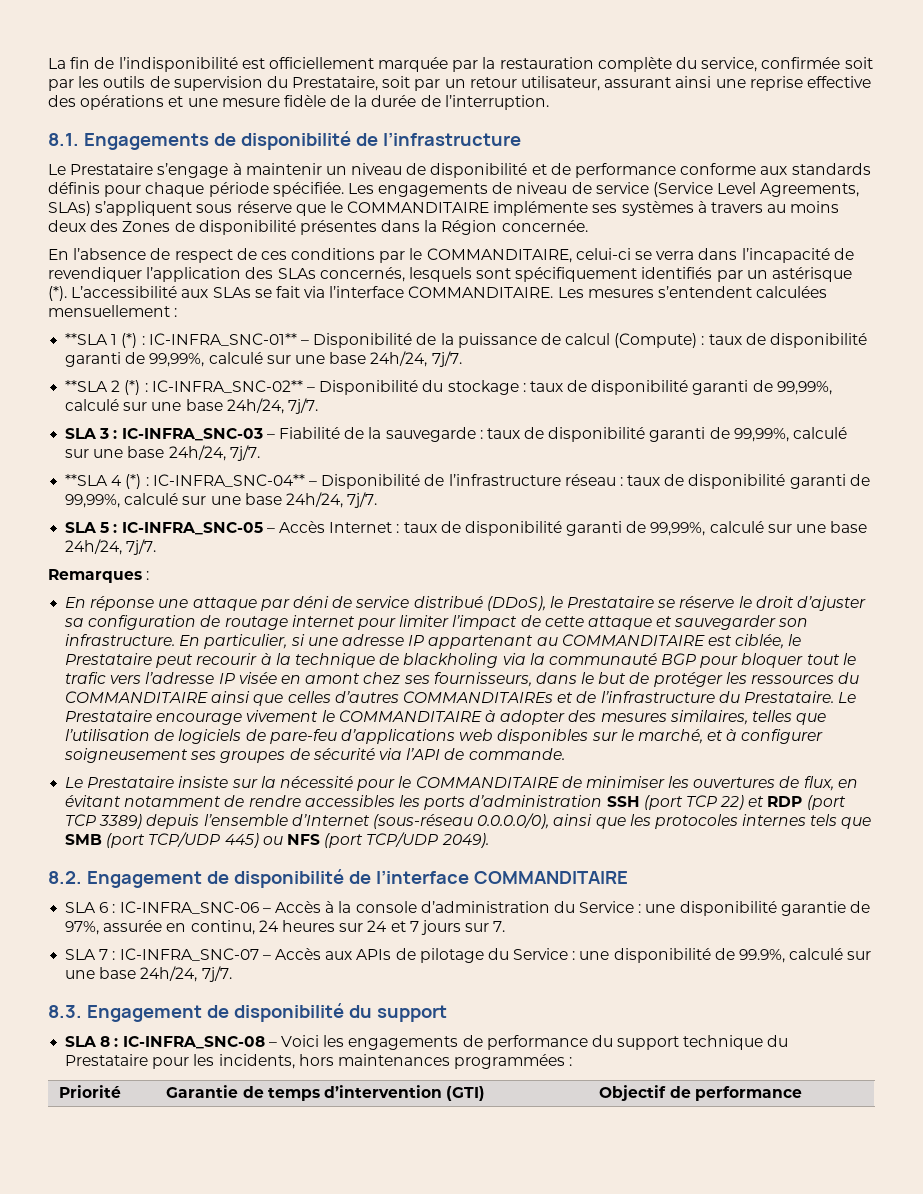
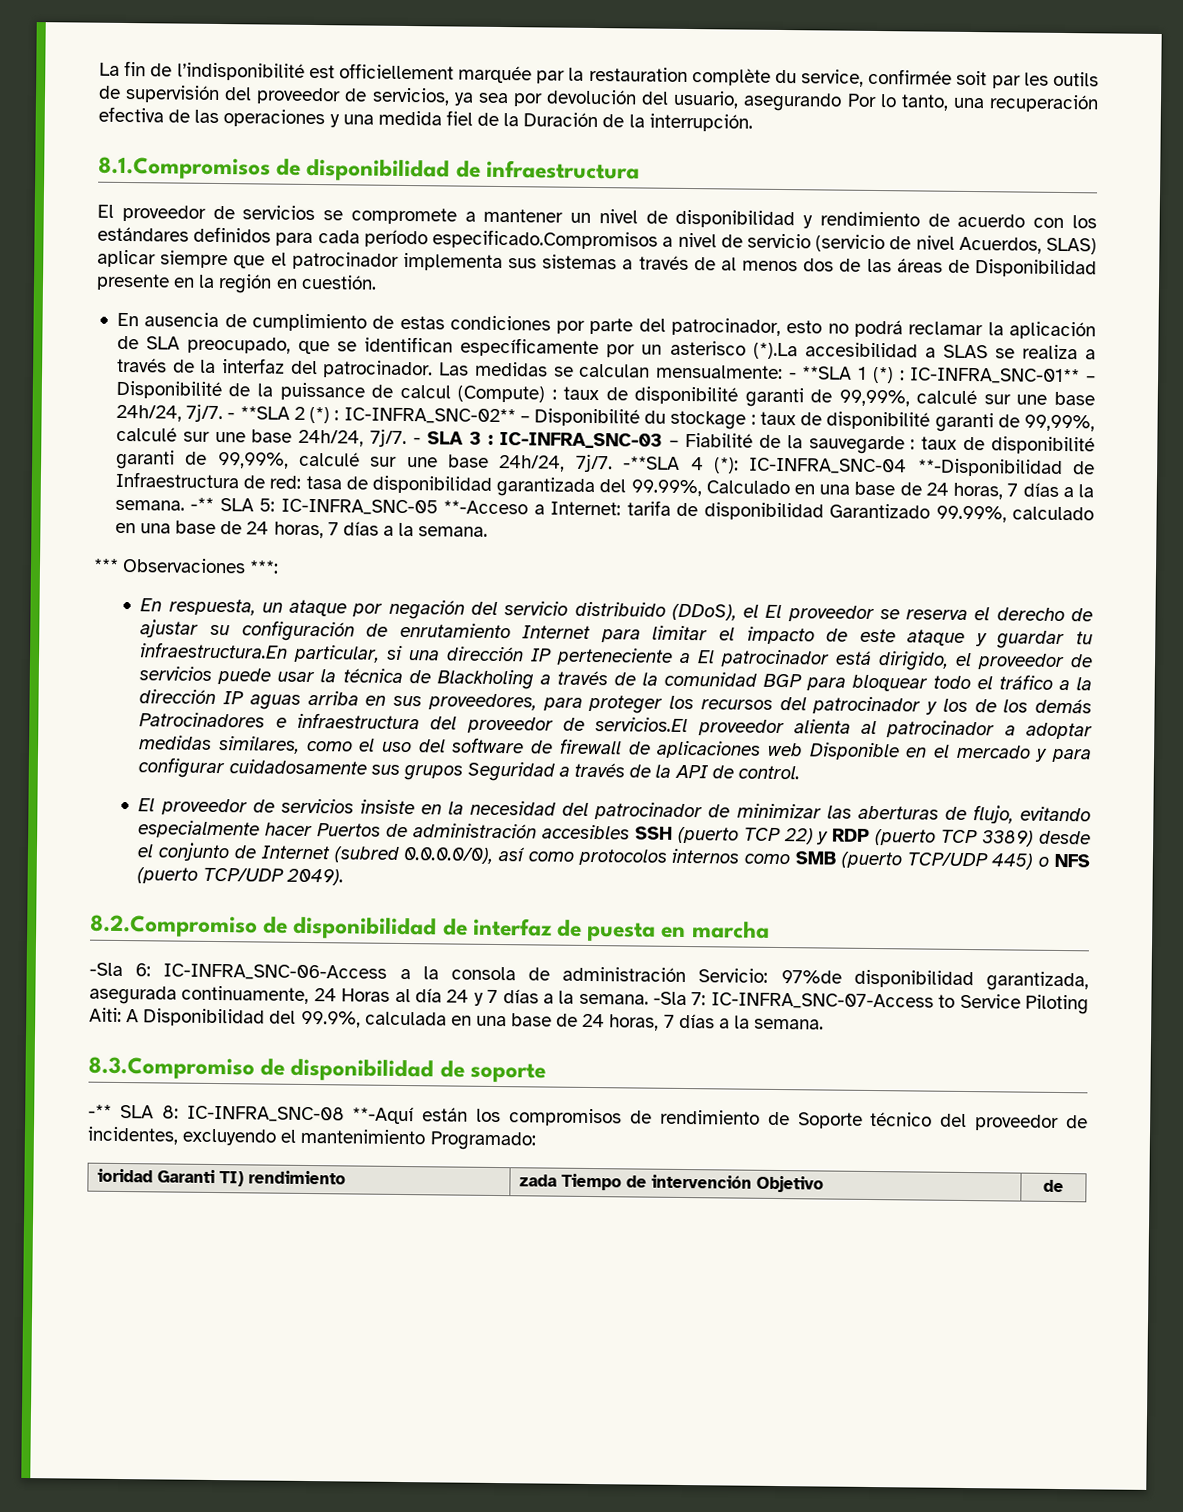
[173,76,871,91] [48,95,549,110] [48,131,521,150] [48,163,871,178] [48,182,860,197] [48,201,840,216] [48,220,588,235] [48,248,854,263] [48,267,853,282] [48,286,828,301] [48,305,178,317] supervision du Prestataire, soit par un retour utilisateur, assurant ainsi une reprise effective des opérations et une mesure fidèle de la durée de l’interruption. // 8.1. Engagements de disponibilité de l’infrastructure // Le Prestataire s’engage à maintenir un niveau de disponibilité et de performance conforme aux standards définis pour chaque période spécifiée. Les engagements de niveau de service (Service Level Agreements, SLAs) s’appliquent sous réserve que le COMMANDITAIRE implémente ses systèmes à travers au moins deux des Zones de disponibilité présentes dans la Région concernée. // En l’absence de respect de ces conditions par le COMMANDITAIRE, celui-ci se verra dans l’incapacité de revendiquer l’application des SLAs concernés, lesquels sont spécifiquement identifiés par un astérisque (*). L’accessibilité aux SLAs se fait via l’interface COMMANDITAIRE. Les mesures s’entendent calculées mensuellement : // -> [125,85,1099,113] [98,106,753,132] [98,156,640,182] [97,204,1097,229] [97,226,1097,255] [97,249,1097,278] [96,273,377,294] [116,312,1097,340] [116,335,1097,360] [116,357,797,380] supervisión del proveedor de servicios, ya sea por devolución del usuario, asegurando Por lo tanto, una recuperación efectiva de las operaciones y una medida fiel de la Duración de la interrupción. // 8.1.Compromisos de disponibilidad de infraestructura // El proveedor de servicios se compromete a mantener un nivel de disponibilidad y rendimiento de acuerdo con los estándares definidos para cada período especificado.Compromisos a nivel de servicio (servicio de nivel Acuerdos, SLAS) aplicar siempre que el patrocinador implementa sus sistemas a través de al menos dos de las áreas de Disponibilidad presente en la región en cuestión. // En ausencia de cumplimiento de estas condiciones por parte del patrocinador, esto no podrá reclamar la aplicación de SLA preocupado, que se identifican específicamente por un asterisco (*).La accesibilidad a SLAS se realiza a través de la interfaz del patrocinador. Las medidas se calculan mensualmente: -
(462, 359) // -> [227,412,236,420] -
(318, 406) // -> [412,437,421,445] -
[65,474,870,489] [65,492,378,508] [65,521,868,536] [65,539,157,555] [48,569,150,583] [65,596,867,611] [64,615,809,630] [65,634,802,649] [65,653,856,668] [65,672,860,687] [65,691,857,706] [65,710,827,725] [65,729,824,744] [64,748,565,763] [65,776,858,791] [65,795,846,810] [65,813,872,829] [65,832,489,848] [48,869,628,888] [65,901,871,916] [65,920,506,935] [65,948,872,963] [65,966,232,982] [48,1003,447,1022] [65,1035,789,1050] [65,1054,573,1069] [59,1085,122,1098] [166,1085,486,1101] [599,1085,802,1101] // **SLA 4 (*) : IC-INFRA_SNC-04** – Disponibilité de l’infrastructure réseau : taux de disponibilité garanti de 99,99%, calculé sur une base 24h/24, 7j/7. // SLA 5 : IC-INFRA_SNC-05 – Accès Internet : taux de disponibilité garanti de 99,99%, calculé sur une base 24h/24, 7j/7. // Remarques : // En réponse une attaque par déni de service distribué (DDoS), le Prestataire se réserve le droit d’ajuster sa configuration de routage internet pour limiter l’impact de cette attaque et sauvegarder son infrastructure. En particulier, si une adresse IP appartenant au COMMANDITAIRE est ciblée, le Prestataire peut recourir à la technique de blackholing via la communauté BGP pour bloquer tout le trafic vers l’adresse IP visée en amont chez ses fournisseurs, dans le but de protéger les ressources du COMMANDITAIRE ainsi que celles d’autres COMMANDITAIREs et de l’infrastructure du Prestataire. Le Prestataire encourage vivement le COMMANDITAIRE à adopter des mesures similaires, telles que l’utilisation de logiciels de pare-feu d’applications web disponibles sur le marché, et à configurer soigneusement ses groupes de sécurité via l’API de commande. // Le Prestataire insiste sur la nécessité pour le COMMANDITAIRE de minimiser les ouvertures de flux, en évitant notamment de rendre accessibles les ports d’administration SSH (port TCP 22) et RDP (port TCP 3389) depuis l’ensemble d’Internet (sous-réseau 0.0.0.0/0), ainsi que les protocoles internes tels que SMB (port TCP/UDP 445) ou NFS (port TCP/UDP 2049). // 8.2. Engagement de disponibilité de l’interface COMMANDITAIRE // SLA 6 : IC-INFRA_SNC-06 – Accès à la console d’administration du Service : une disponibilité garantie de 97%, assurée en continu, 24 heures sur 24 et 7 jours sur 7. // SLA 7 : IC-INFRA_SNC-07 – Accès aux APIs de pilotage du Service : une disponibilité de 99.9%, calculé sur une base 24h/24, 7j/7. // 8.3. Engagement de disponibilité du support // SLA 8 : IC-INFRA_SNC-08 – Voici les engagements de performance du support technique du Prestataire pour les incidents, hors maintenances programmées : // Priorité | Garantie de temps d’intervention (GTI) | Objectif de performance -> [623,456,1096,477] [114,471,1095,500] [114,497,1094,523] [114,520,489,539] [93,558,280,574] [140,598,1093,623] [140,619,1094,650] [140,642,1093,671] [139,666,1092,692] [139,689,1092,715] [139,712,1094,740] [139,735,1093,763] [138,757,800,782] [138,798,1091,824] [138,820,1091,847] [137,842,1090,870] [137,867,344,886] [90,914,770,942] [89,962,1090,992] [89,985,1090,1015] [89,1007,825,1031] [88,1056,546,1083] [88,1104,1088,1131] [87,1126,536,1151] [97,1168,347,1187] [519,1173,825,1193] [1043,1179,1064,1193] -**SLA 4 (*): IC-INFRA_SNC-04 **-Disponibilidad de Infraestructura de red: tasa de disponibilidad garantizada del 99.99%, Calculado en una base de 24 horas, 7 días a la semana. -** SLA 5: IC-INFRA_SNC-05 **-Acceso a Internet: tarifa de disponibilidad Garantizado 99.99%, calculado en una base de 24 horas, 7 días a la semana. // *** Observaciones ***: // En respuesta, un ataque por negación del servicio distribuido (DDoS), el El proveedor se reserva el derecho de ajustar su configuración de enrutamiento Internet para limitar el impacto de este ataque y guardar tu infraestructura.En particular, si una dirección IP perteneciente a El patrocinador está dirigido, el proveedor de servicios puede usar la técnica de Blackholing a través de la comunidad BGP para bloquear todo el tráfico a la dirección IP aguas arriba en sus proveedores, para proteger los recursos del patrocinador y los de los demás Patrocinadores e infraestructura del proveedor de servicios.El proveedor alienta al patrocinador a adoptar medidas similares, como el uso del software de firewall de aplicaciones web Disponible en el mercado y para configurar cuidadosamente sus grupos Seguridad a través de la API de control. // El proveedor de servicios insiste en la necesidad del patrocinador de minimizar las aberturas de flujo, evitando especialmente hacer Puertos de administración accesibles SSH (puerto TCP 22) y RDP (puerto TCP 3389) desde el conjunto de Internet (subred 0.0.0.0/0), así como protocolos internos como SMB (puerto TCP/UDP 445) o NFS (puerto TCP/UDP 2049). // 8.2.Compromiso de disponibilidad de interfaz de puesta en marcha // -Sla 6: IC-INFRA_SNC-06-Access a la consola de administración Servicio: 97%de disponibilidad garantizada, asegurada continuamente, 24 Horas al día 24 y 7 días a la semana. -Sla 7: IC-INFRA_SNC-07-Access to Service Piloting Aiti: A Disponibilidad del 99.9%, calculada en una base de 24 horas, 7 días a la semana. // 8.3.Compromiso de disponibilidad de soporte // -** SLA 8: IC-INFRA_SNC-08 **-Aquí están los compromisos de rendimiento de Soporte técnico del proveedor de incidentes, excluyendo el mantenimiento Programado: // ioridad Garanti TI) rendimiento | zada Tiempo de intervención Objetivo | de

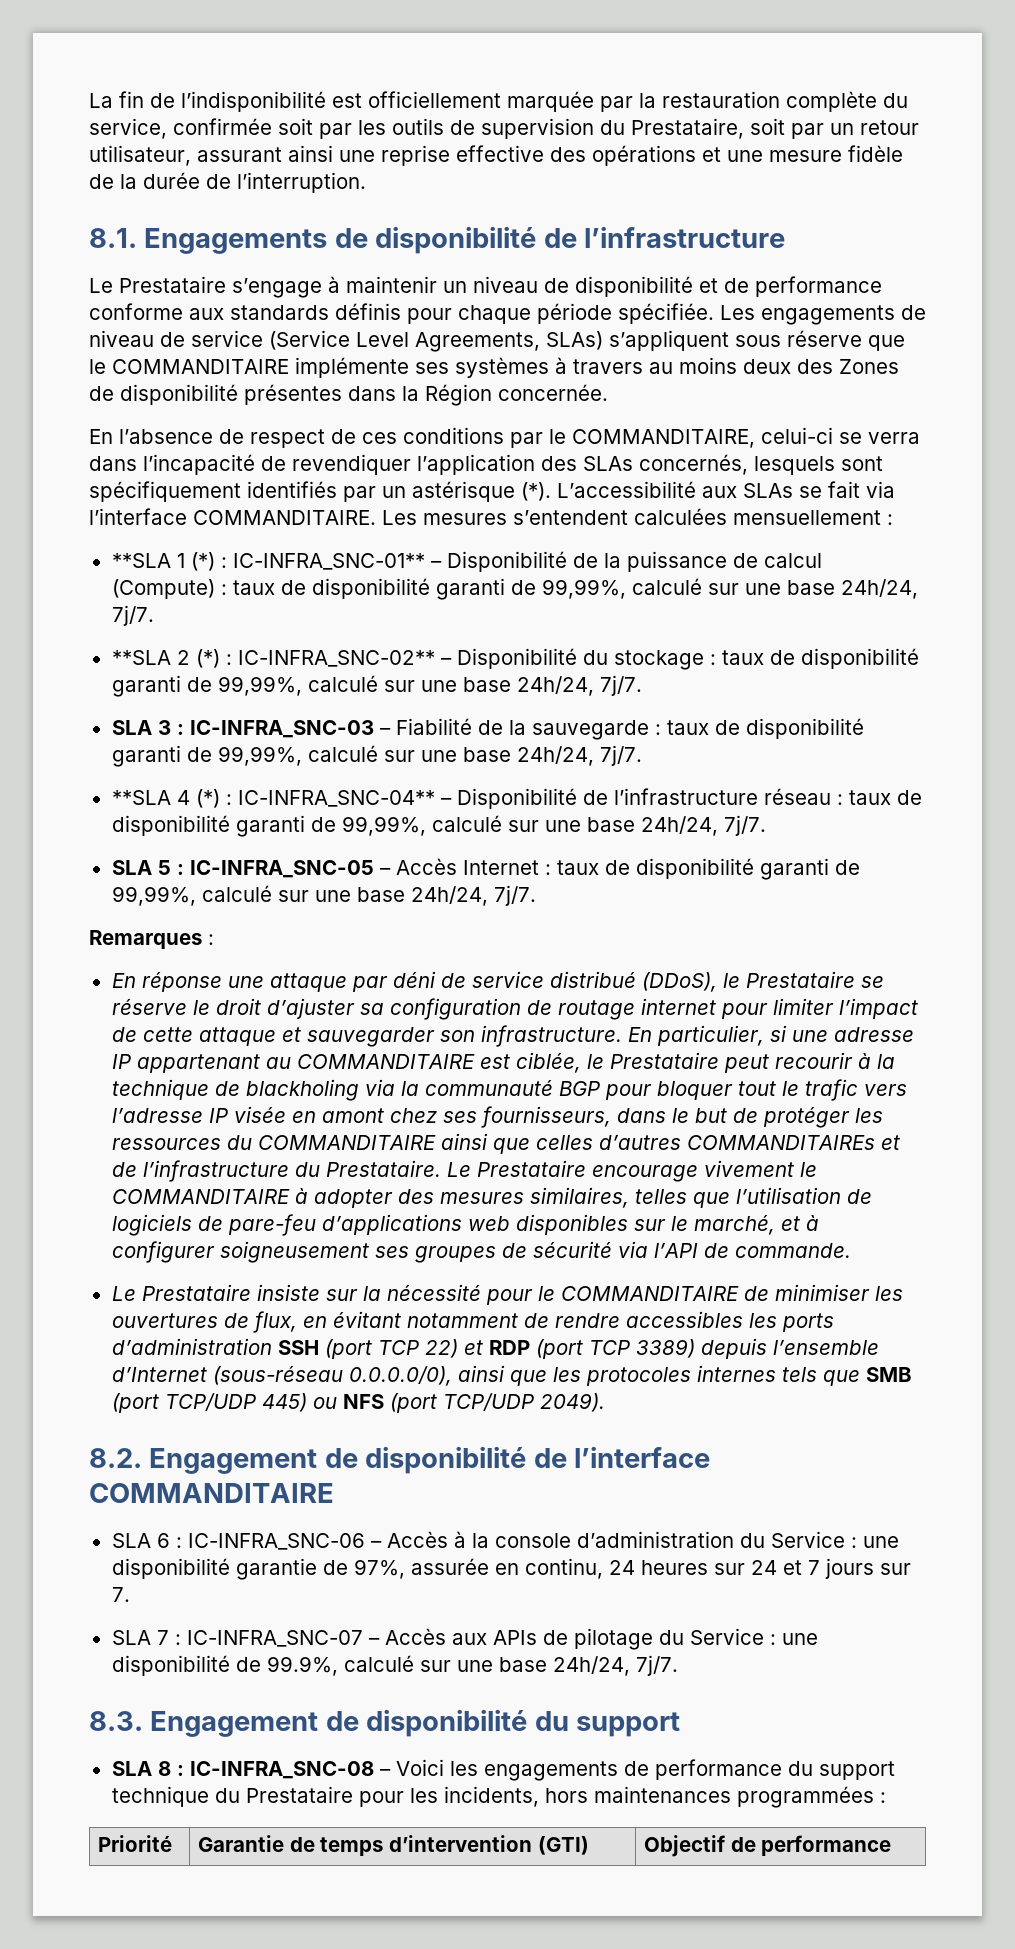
[125,85,1099,113] [98,106,753,132] [98,156,640,182] [97,204,1097,229] [97,226,1097,255] [97,249,1097,278] [96,273,377,294] [116,312,1097,340] [116,335,1097,360] [116,357,797,380] supervisión del proveedor de servicios, ya sea por devolución del usuario, asegurando Por lo tanto, una recuperación efectiva de las operaciones y una medida fiel de la Duración de la interrupción. // 8.1.Compromisos de disponibilidad de infraestructura // El proveedor de servicios se compromete a mantener un nivel de disponibilidad y rendimiento de acuerdo con los estándares definidos para cada período especificado.Compromisos a nivel de servicio (servicio de nivel Acuerdos, SLAS) aplicar siempre que el patrocinador implementa sus sistemas a través de al menos dos de las áreas de Disponibilidad presente en la región en cuestión. // En ausencia de cumplimiento de estas condiciones por parte del patrocinador, esto no podrá reclamar la aplicación de SLA preocupado, que se identifican específicamente por un asterisco (*).La accesibilidad a SLAS se realiza a través de la interfaz del patrocinador. Las medidas se calculan mensualmente: - -> [481,118,919,139] [89,145,903,166] [89,172,366,193] [89,226,786,254] [89,276,882,298] [89,303,926,325] [89,330,905,352] [89,357,899,378] [89,384,608,406] [89,427,920,448] [89,454,883,475] [89,481,895,502] [89,508,893,525] supervision du Prestataire, soit par un retour utilisateur, assurant ainsi une reprise effective des opérations et une mesure fidèle de la durée de l’interruption. // 8.1. Engagements de disponibilité de l’infrastructure // Le Prestataire s’engage à maintenir un niveau de disponibilité et de performance conforme aux standards définis pour chaque période spécifiée. Les engagements de niveau de service (Service Level Agreements, SLAs) s’appliquent sous réserve que le COMMANDITAIRE implémente ses systèmes à travers au moins deux des Zones de disponibilité présentes dans la Région concernée. // En l’absence de respect de ces conditions par le COMMANDITAIRE, celui-ci se verra dans l’incapacité de revendiquer l’application des SLAs concernés, lesquels sont spécifiquement identifiés par un astérisque (*). L’accessibilité aux SLAs se fait via l’interface COMMANDITAIRE. Les mesures s’entendent calculées mensuellement : //
[227,412,236,420] - -> (154, 615) //
[412,437,421,445] - -> (642, 685) //
[623,456,1096,477] [114,471,1095,500] [114,497,1094,523] [114,520,489,539] [93,558,280,574] [140,598,1093,623] [140,619,1094,650] [140,642,1093,671] [139,666,1092,692] [139,689,1092,715] [139,712,1094,740] [139,735,1093,763] [138,757,800,782] [138,798,1091,824] [138,820,1091,847] [137,842,1090,870] [137,867,344,886] [90,914,770,942] [89,962,1090,992] [89,985,1090,1015] [89,1007,825,1031] [88,1056,546,1083] [88,1104,1088,1131] [87,1126,536,1151] [97,1168,347,1187] [519,1173,825,1193] [1043,1179,1064,1193] -**SLA 4 (*): IC-INFRA_SNC-04 **-Disponibilidad de Infraestructura de red: tasa de disponibilidad garantizada del 99.99%, Calculado en una base de 24 horas, 7 días a la semana. -** SLA 5: IC-INFRA_SNC-05 **-Acceso a Internet: tarifa de disponibilidad Garantizado 99.99%, calculado en una base de 24 horas, 7 días a la semana. // *** Observaciones ***: // En respuesta, un ataque por negación del servicio distribuido (DDoS), el El proveedor se reserva el derecho de ajustar su configuración de enrutamiento Internet para limitar el impacto de este ataque y guardar tu infraestructura.En particular, si una dirección IP perteneciente a El patrocinador está dirigido, el proveedor de servicios puede usar la técnica de Blackholing a través de la comunidad BGP para bloquear todo el tráfico a la dirección IP aguas arriba en sus proveedores, para proteger los recursos del patrocinador y los de los demás Patrocinadores e infraestructura del proveedor de servicios.El proveedor alienta al patrocinador a adoptar medidas similares, como el uso del software de firewall de aplicaciones web Disponible en el mercado y para configurar cuidadosamente sus grupos Seguridad a través de la API de control. // El proveedor de servicios insiste en la necesidad del patrocinador de minimizar las aberturas de flujo, evitando especialmente hacer Puertos de administración accesibles SSH (puerto TCP 22) y RDP (puerto TCP 3389) desde el conjunto de Internet (subred 0.0.0.0/0), así como protocolos internos como SMB (puerto TCP/UDP 445) o NFS (puerto TCP/UDP 2049). // 8.2.Compromiso de disponibilidad de interfaz de puesta en marcha // -Sla 6: IC-INFRA_SNC-06-Access a la consola de administración Servicio: 97%de disponibilidad garantizada, asegurada continuamente, 24 Horas al día 24 y 7 días a la semana. -Sla 7: IC-INFRA_SNC-07-Access to Service Piloting Aiti: A Disponibilidad del 99.9%, calculada en una base de 24 horas, 7 días a la semana. // 8.3.Compromiso de disponibilidad de soporte // -** SLA 8: IC-INFRA_SNC-08 **-Aquí están los compromisos de rendimiento de Soporte técnico del proveedor de incidentes, excluyendo el mantenimiento Programado: // ioridad Garanti TI) rendimiento | zada Tiempo de intervención Objetivo | de -> [111,788,922,809] [111,815,766,837] [111,858,860,880] [111,885,536,906] [89,930,214,949] [111,971,884,992] [111,998,918,1020] [111,1025,914,1047] [111,1052,895,1073] [111,1079,907,1101] [111,1106,883,1128] [111,1133,900,1154] [111,1160,817,1182] [111,1187,872,1208] [111,1214,819,1236] [111,1241,851,1263] [111,1284,903,1305] [111,1311,834,1333] [111,1338,879,1359] [111,1365,912,1386] [111,1393,605,1413] [89,1446,711,1474] [89,1483,334,1503] [111,1531,899,1550] [111,1558,911,1580] [111,1587,130,1602] [111,1628,818,1650] [111,1655,678,1676] [89,1709,681,1737] [111,1759,895,1781] [111,1786,886,1808] [98,1835,173,1852] [198,1835,589,1856] [644,1835,892,1857] // **SLA 4 (*) : IC-INFRA_SNC-04** – Disponibilité de l’infrastructure réseau : taux de disponibilité garanti de 99,99%, calculé sur une base 24h/24, 7j/7. // SLA 5 : IC-INFRA_SNC-05 – Accès Internet : taux de disponibilité garanti de 99,99%, calculé sur une base 24h/24, 7j/7. // Remarques : // En réponse une attaque par déni de service distribué (DDoS), le Prestataire se réserve le droit d’ajuster sa configuration de routage internet pour limiter l’impact de cette attaque et sauvegarder son infrastructure. En particulier, si une adresse IP appartenant au COMMANDITAIRE est ciblée, le Prestataire peut recourir à la technique de blackholing via la communauté BGP pour bloquer tout le trafic vers l’adresse IP visée en amont chez ses fournisseurs, dans le but de protéger les ressources du COMMANDITAIRE ainsi que celles d’autres COMMANDITAIREs et de l’infrastructure du Prestataire. Le Prestataire encourage vivement le COMMANDITAIRE à adopter des mesures similaires, telles que l’utilisation de logiciels de pare-feu d’applications web disponibles sur le marché, et à configurer soigneusement ses groupes de sécurité via l’API de commande. // Le Prestataire insiste sur la nécessité pour le COMMANDITAIRE de minimiser les ouvertures de flux, en évitant notamment de rendre accessibles les ports d’administration SSH (port TCP 22) et RDP (port TCP 3389) depuis l’ensemble d’Internet (sous-réseau 0.0.0.0/0), ainsi que les protocoles internes tels que SMB (port TCP/UDP 445) ou NFS (port TCP/UDP 2049). // 8.2. Engagement de disponibilité de l’interface COMMANDITAIRE // SLA 6 : IC-INFRA_SNC-06 – Accès à la console d’administration du Service : une disponibilité garantie de 97%, assurée en continu, 24 heures sur 24 et 7 jours sur 7. // SLA 7 : IC-INFRA_SNC-07 – Accès aux APIs de pilotage du Service : une disponibilité de 99.9%, calculé sur une base 24h/24, 7j/7. // 8.3. Engagement de disponibilité du support // SLA 8 : IC-INFRA_SNC-08 – Voici les engagements de performance du support technique du Prestataire pour les incidents, hors maintenances programmées : // Priorité | Garantie de temps d’intervention (GTI) | Objectif de performance

